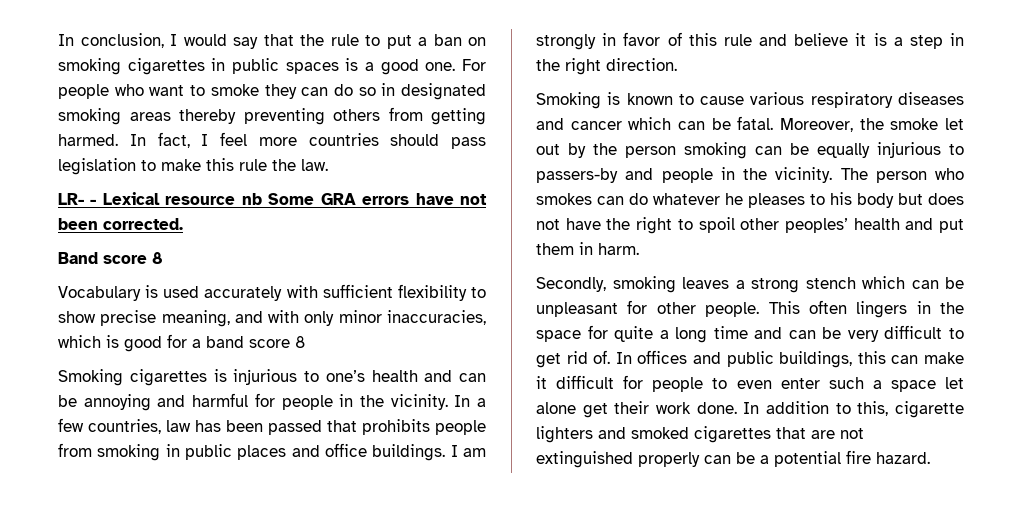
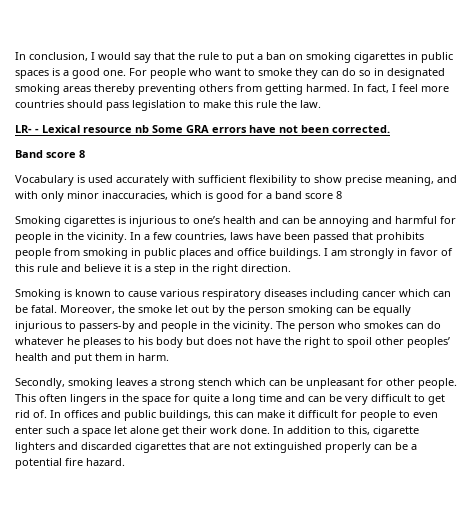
[166,420,221,432] law has -> [230,232,281,240] laws have
[536,118,564,130] and -> [310,289,359,300] including
[631,427,689,439] smoked -> [81,442,132,450] discarded

